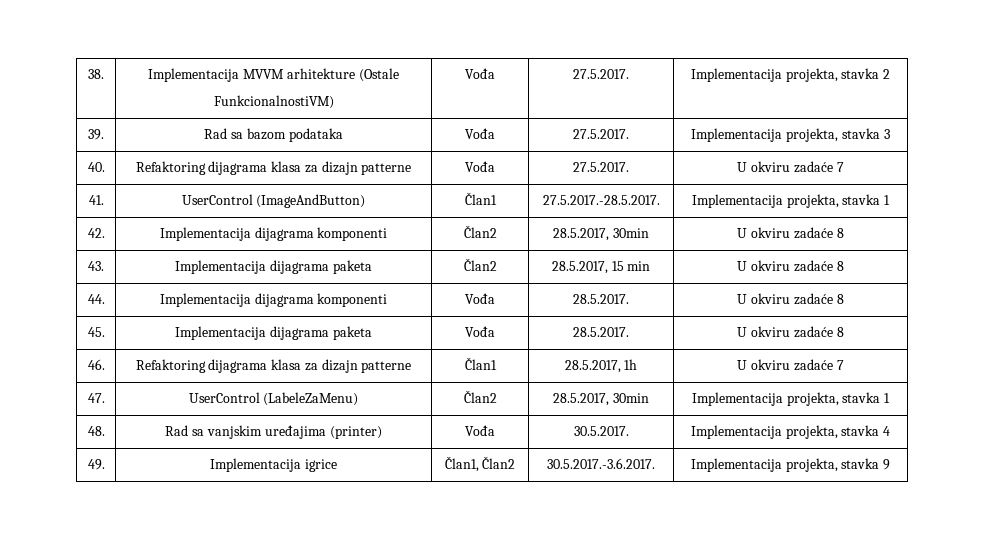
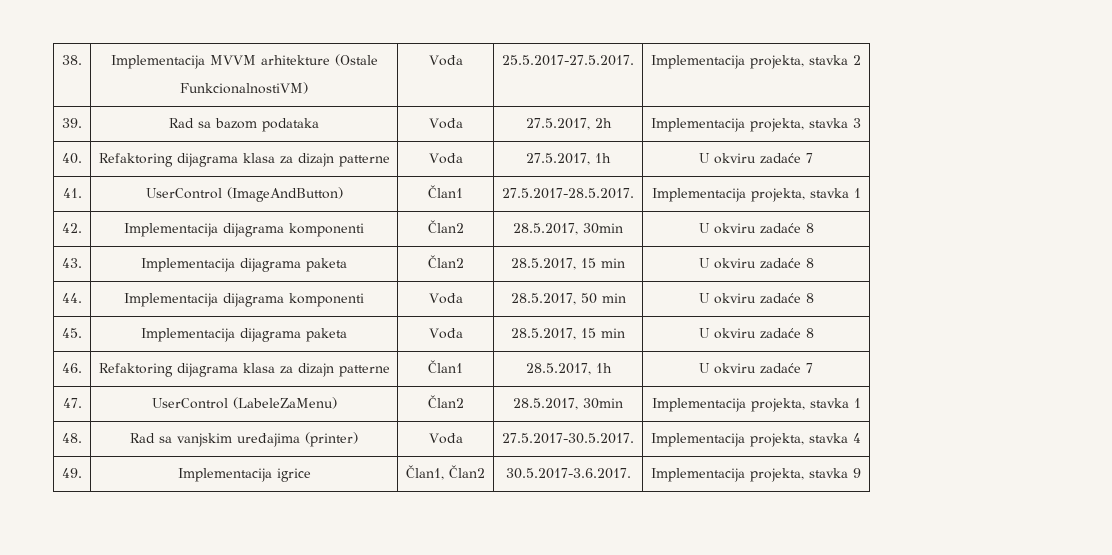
[573,69,629,79] 27.5.2017. -> [502,55,634,66] 25.5.2017-27.5.2017.
[573,129,629,139] 27.5.2017. -> [525,118,612,130] 27.5.2017, 2h
[573,162,629,172] 27.5.2017. -> [526,153,611,165] 27.5.2017, 1h
[542,195,660,205] 27.5.2017.-28.5.2017. -> [502,188,634,199] 27.5.2017-28.5.2017.
[573,294,629,304] 28.5.2017. -> [510,293,626,305] 28.5.2017, 50 min
[573,327,629,337] 28.5.2017. -> [511,328,625,340] 28.5.2017, 15 min
[573,426,629,436] 30.5.2017. -> [502,433,634,444] 27.5.2017-30.5.2017.
[547,458,655,469] 30.5.2017.-3.6.2017. -> [505,468,631,479] 30.5.2017-3.6.2017.

